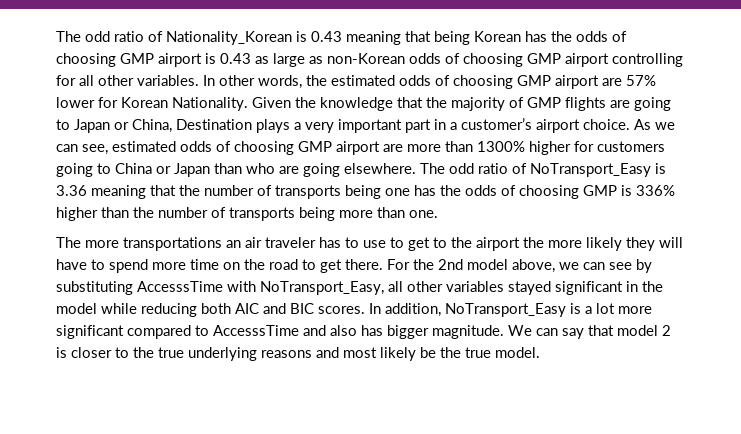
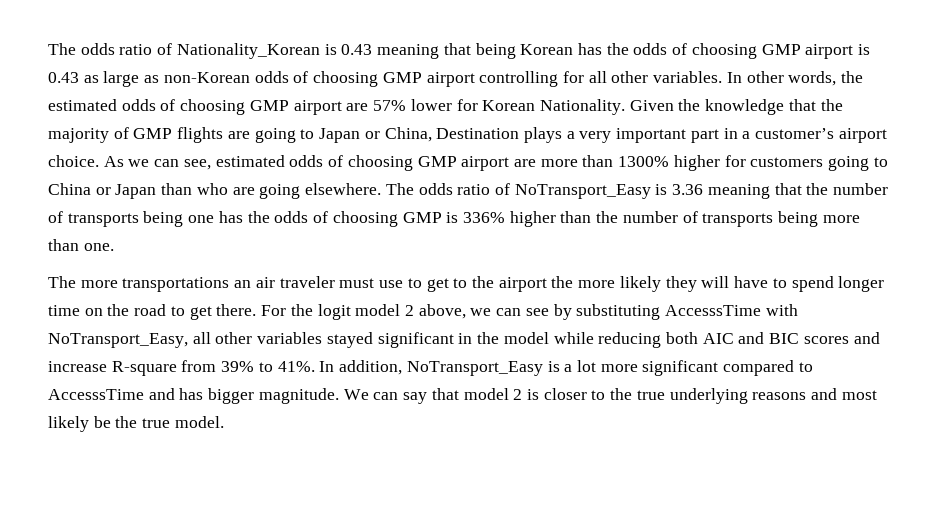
[56,31,110,42] The odd -> [48,43,115,55] The odds
[449,163,474,174] odd -> [418,183,453,195] odds
[319,237,359,248] has to -> [339,278,375,288] must
[152,262,186,270] more -> [838,276,885,292] longer
[438,259,508,270] 2nd model -> [317,304,414,320] logit model 2
[318,306,365,314] scores. -> [803,332,880,344] [48,360,315,376] scores and increase R-square from 39% to 41%.
[330,325,357,336] also -> (175, 394) none

